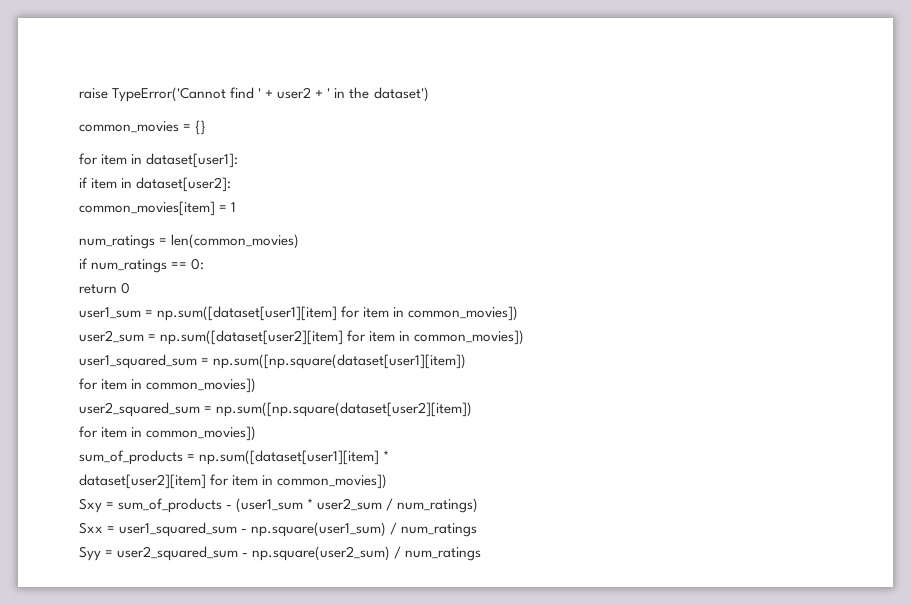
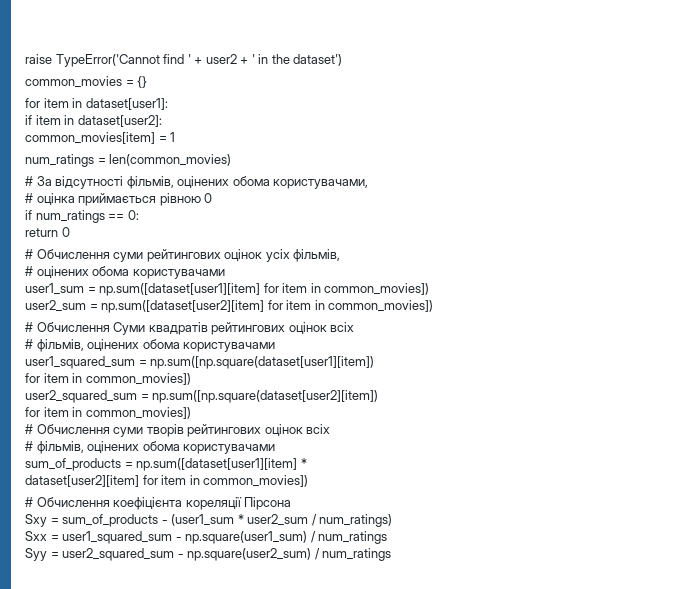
(300, 241) none -> [25,176,369,189] [25,193,213,206] // # За відсутності фільмів, оцінених обома користувачами, // # оцінка приймається рівною 0
(131, 288) none -> [25,249,341,262] [25,266,225,279] // # Обчислення суми рейтингових оцінок усіх фільмів, // # оцінених обома користувачами
(525, 337) none -> [25,322,355,335] [25,339,276,352] // # Обчислення Суми квадратів рейтингових оцінок всіх // # фільмів, оцінених обома користувачами
(257, 433) none -> [25,424,331,437] [25,441,276,454] // # Обчислення суми творів рейтингових оцінок всіх // # фільмів, оцінених обома користувачами
(388, 481) none -> [25,497,292,510] // # Обчислення коефіцієнта кореляції Пірсона

